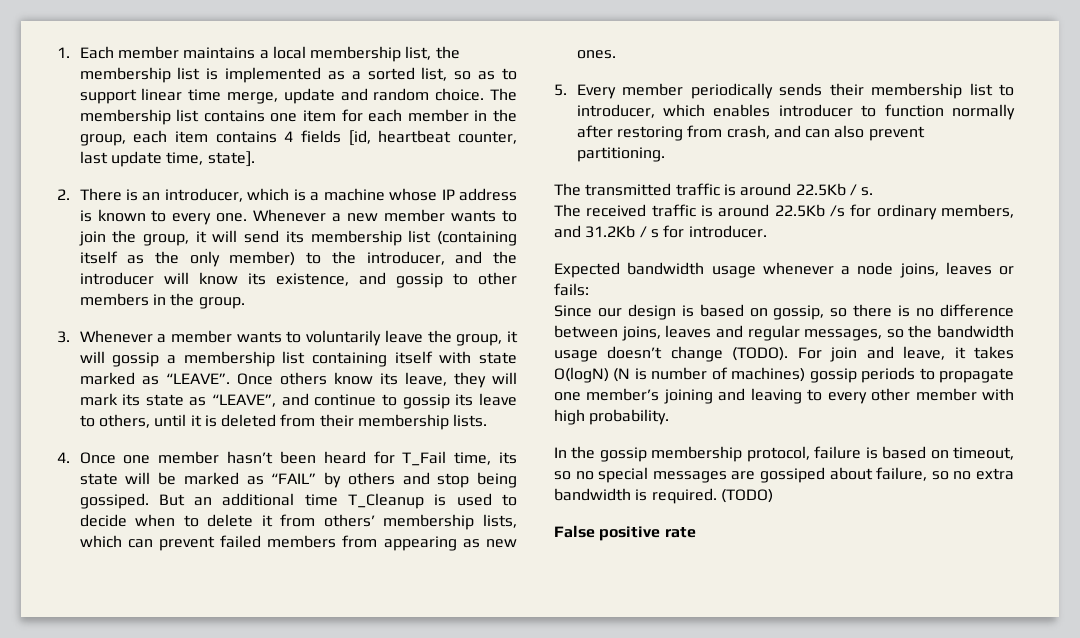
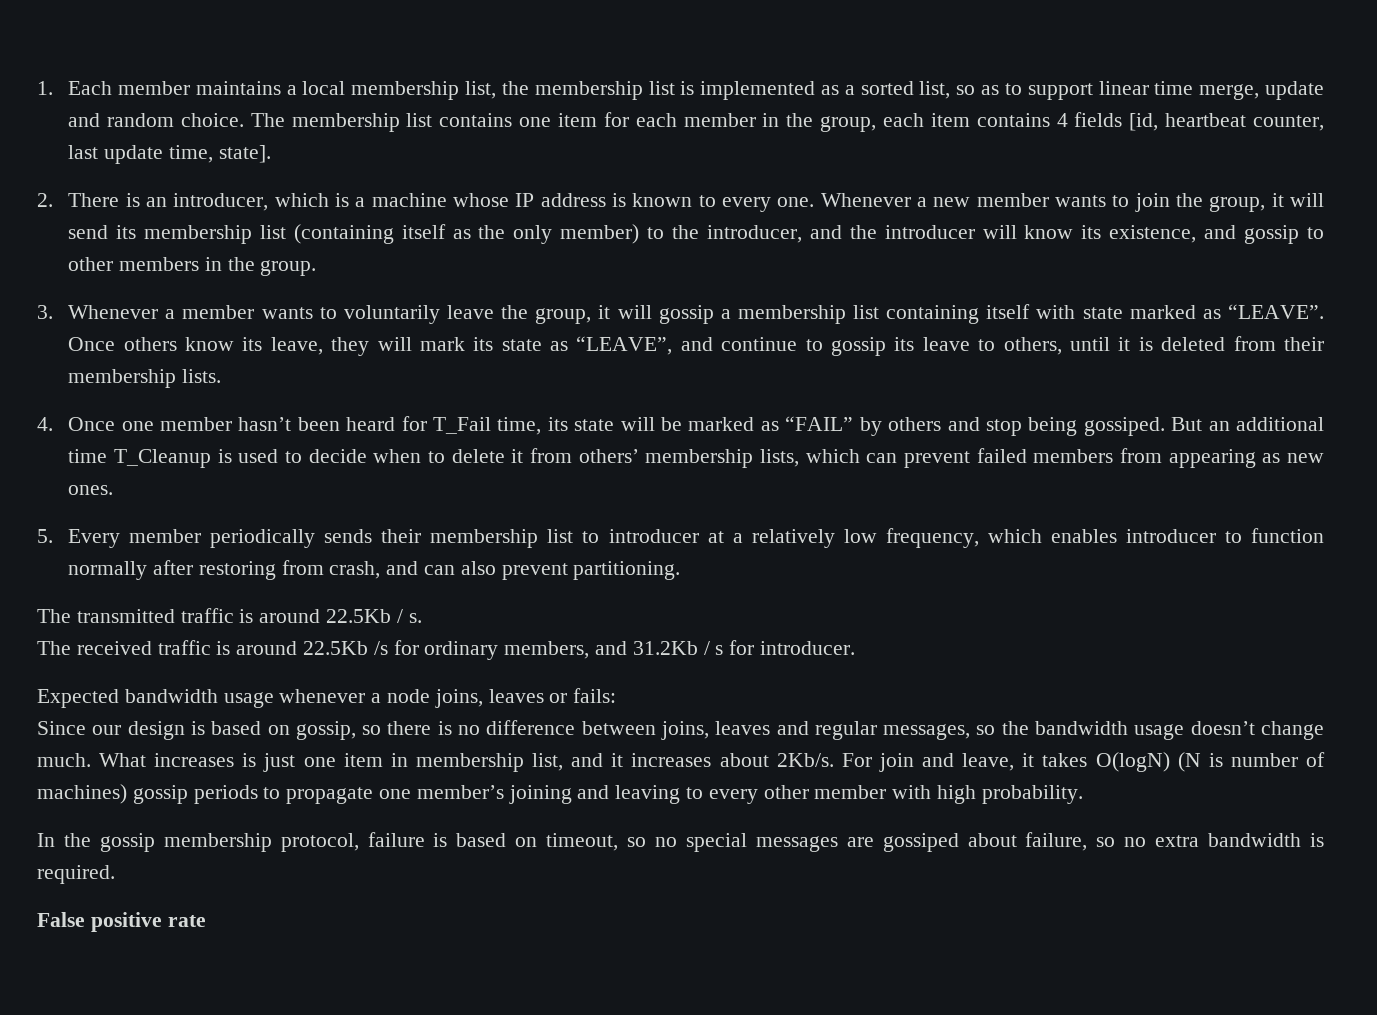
[576,104,655,118] introducer, -> [608,528,979,548] introducer at a relatively low frequency,
[732,347,789,361] (TODO). -> [37,753,834,772] much. What increases is just one item in membership list, and it increases about 2Kb/s.
[720,489,773,503] (TODO) -> (115, 874) none

